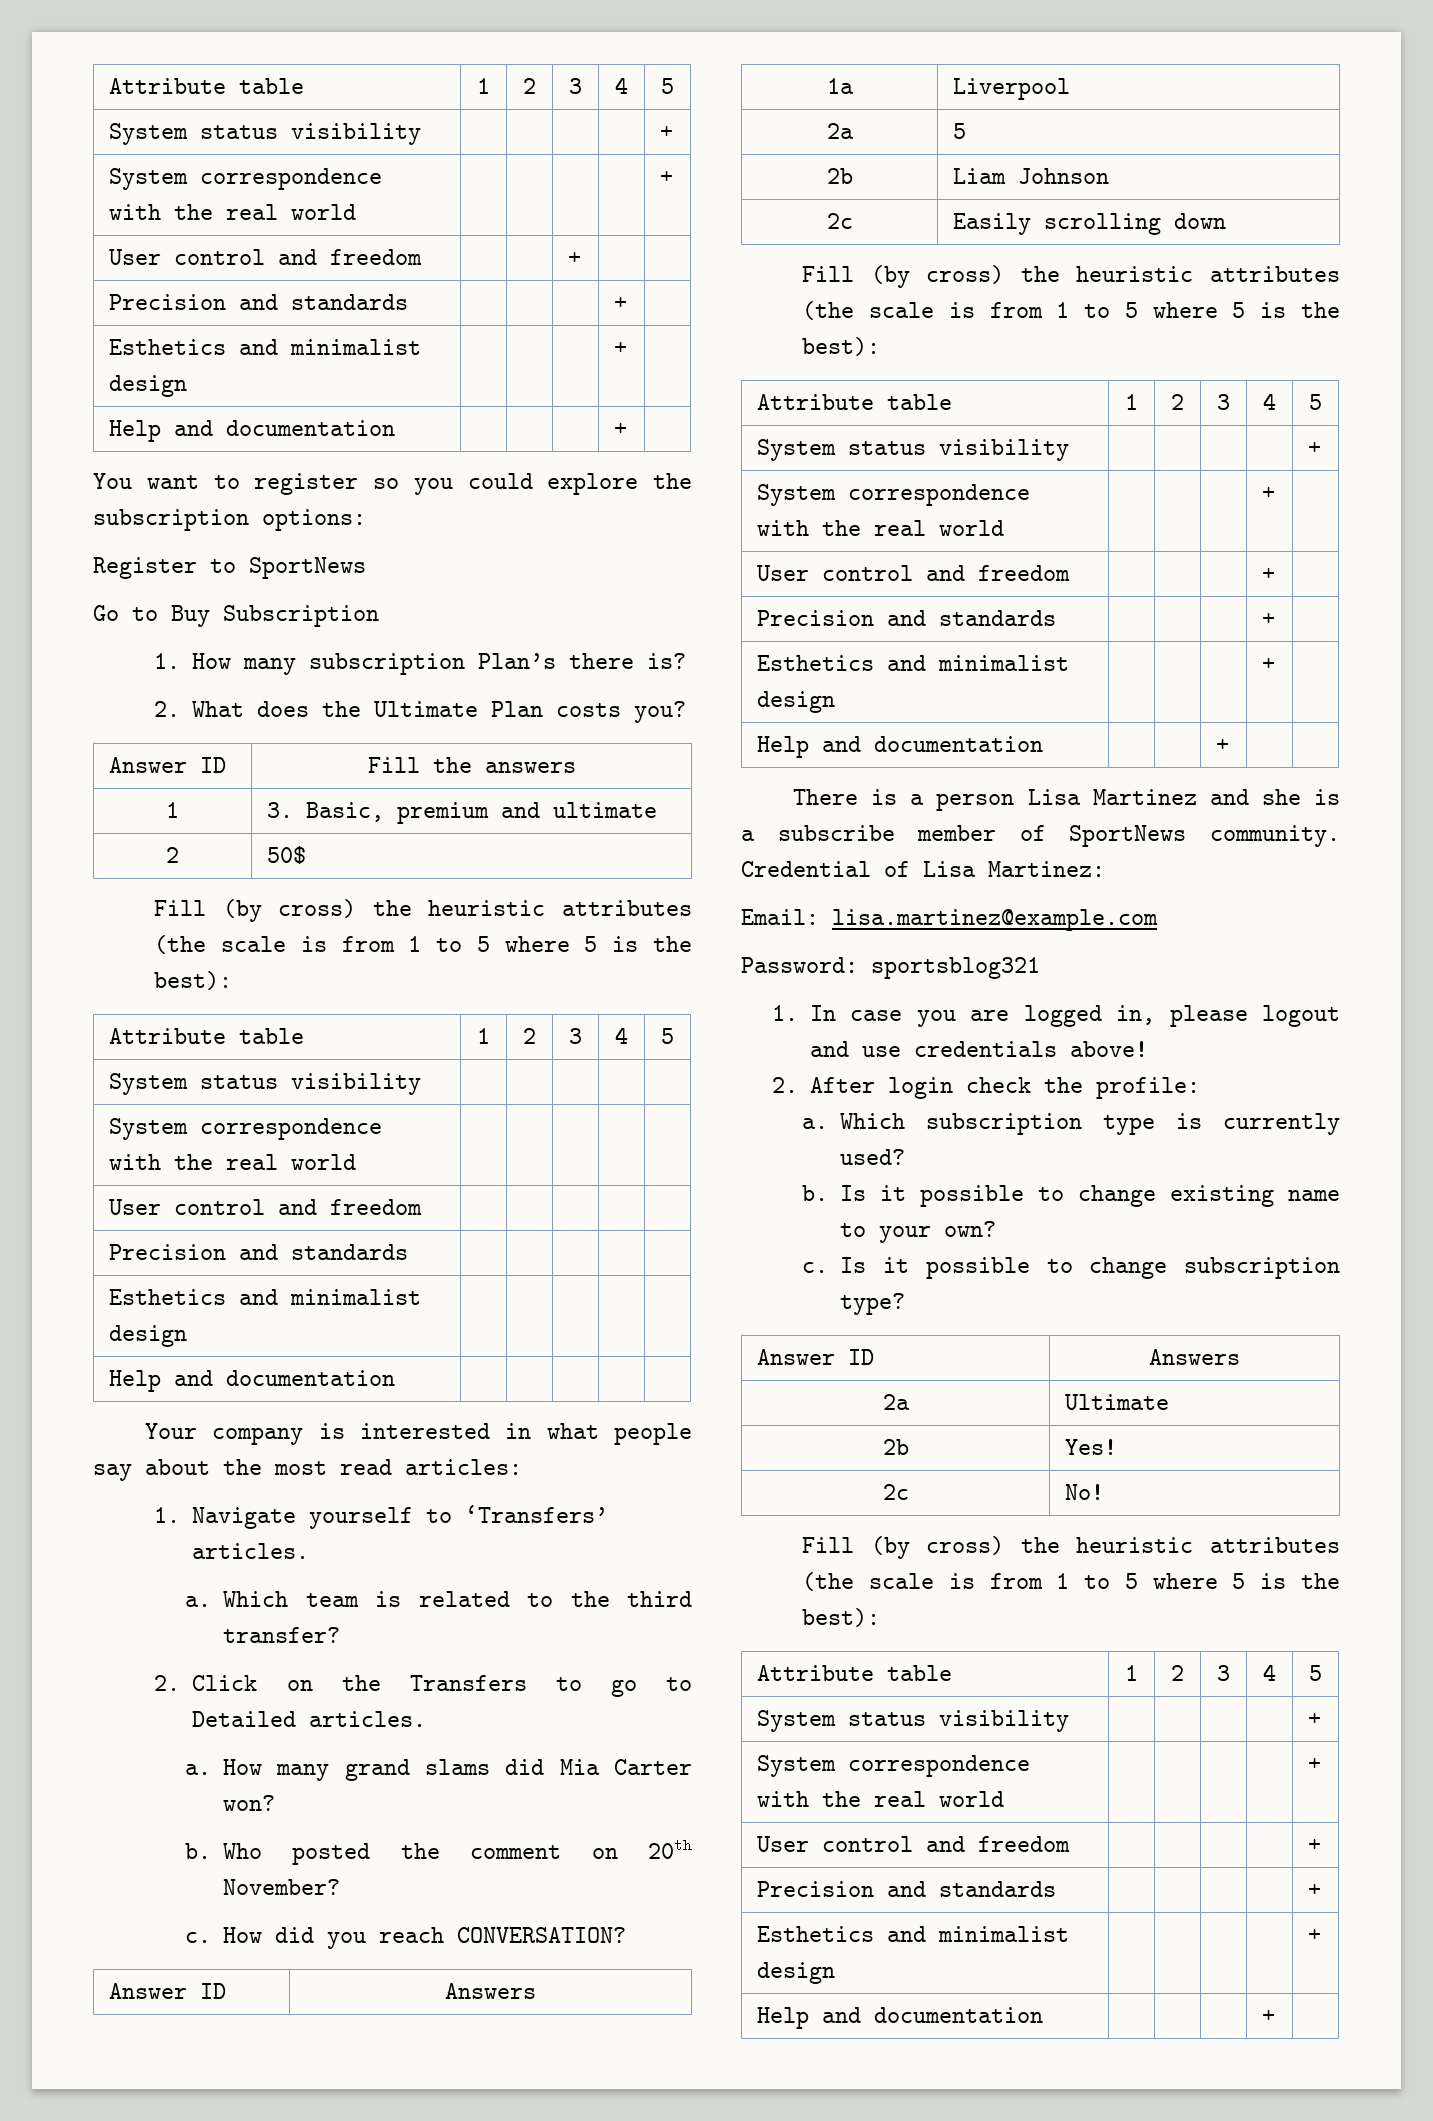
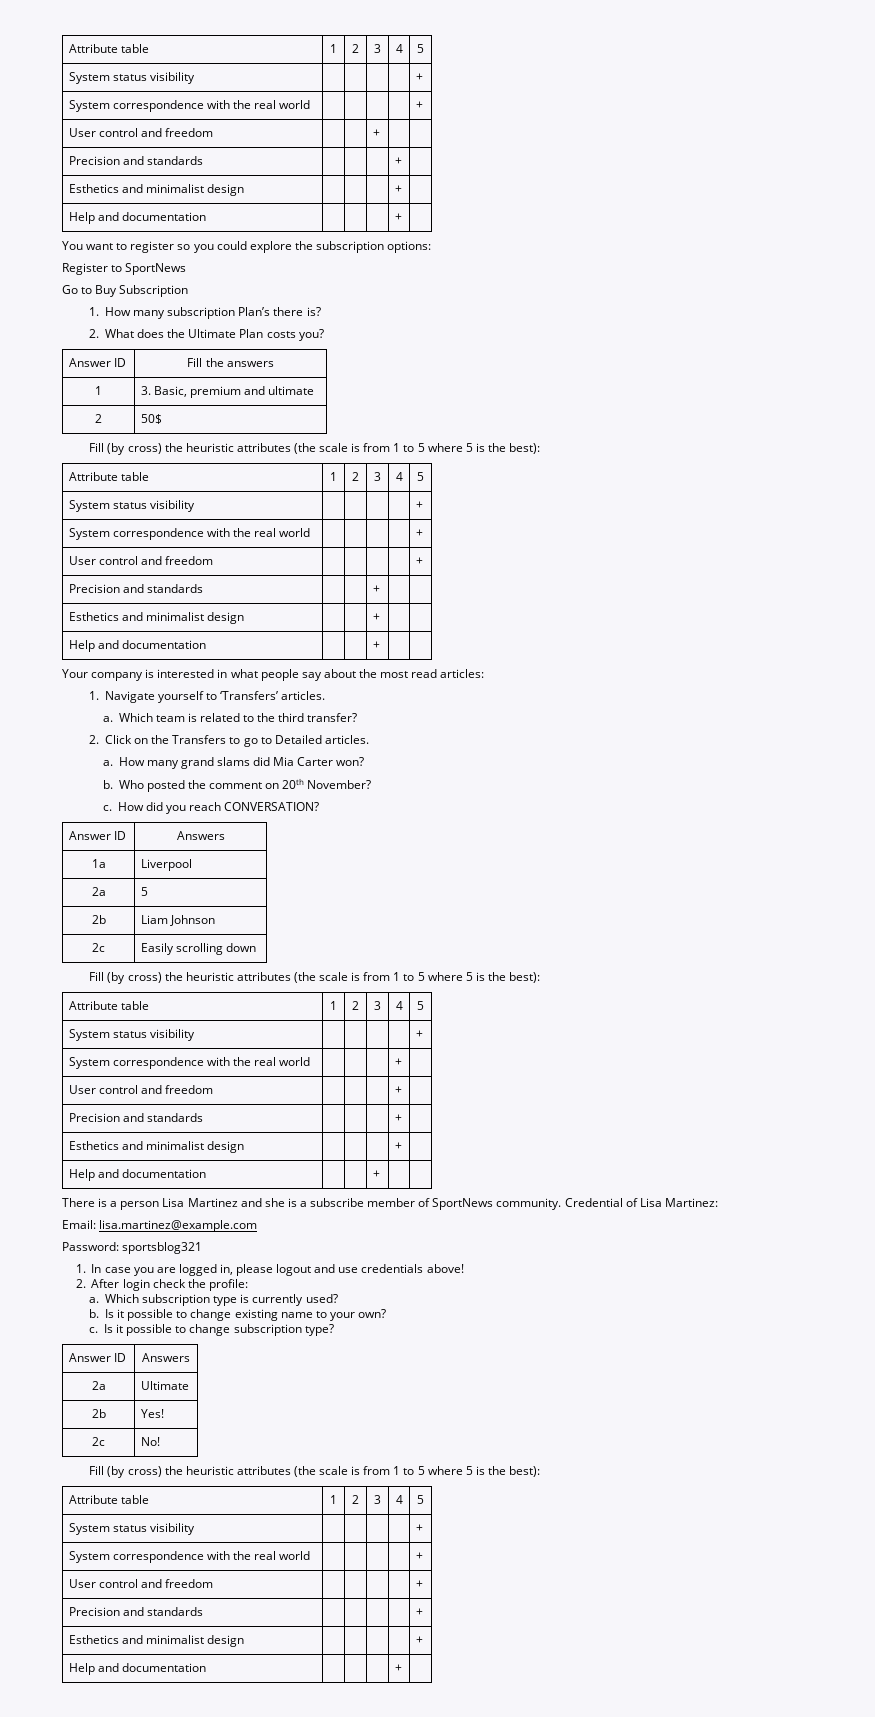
[109,1118,383,1140] [109,1154,357,1170] [109,1199,423,1215] [109,1244,409,1260] [109,1289,422,1305] [109,1325,188,1347] [109,1370,396,1392] // System correspondence with the real world | | | | | // User control and freedom | | | | | // Precision and standards | | | | | // Esthetics and minimalist design | | | | | // Help and documentation | | | -> [415,501,423,509] [68,528,311,540] [415,529,423,537] [68,556,214,565] [415,557,423,565] [68,584,204,593] [372,585,380,593] [68,612,245,624] [372,613,380,621] [68,640,207,652] [372,641,380,649] + // System correspondence with the real world | | | | | + // User control and freedom | | | | | + // Precision and standards | | | + | | // Esthetics and minimalist design | | | + | | // Help and documentation | | | +

